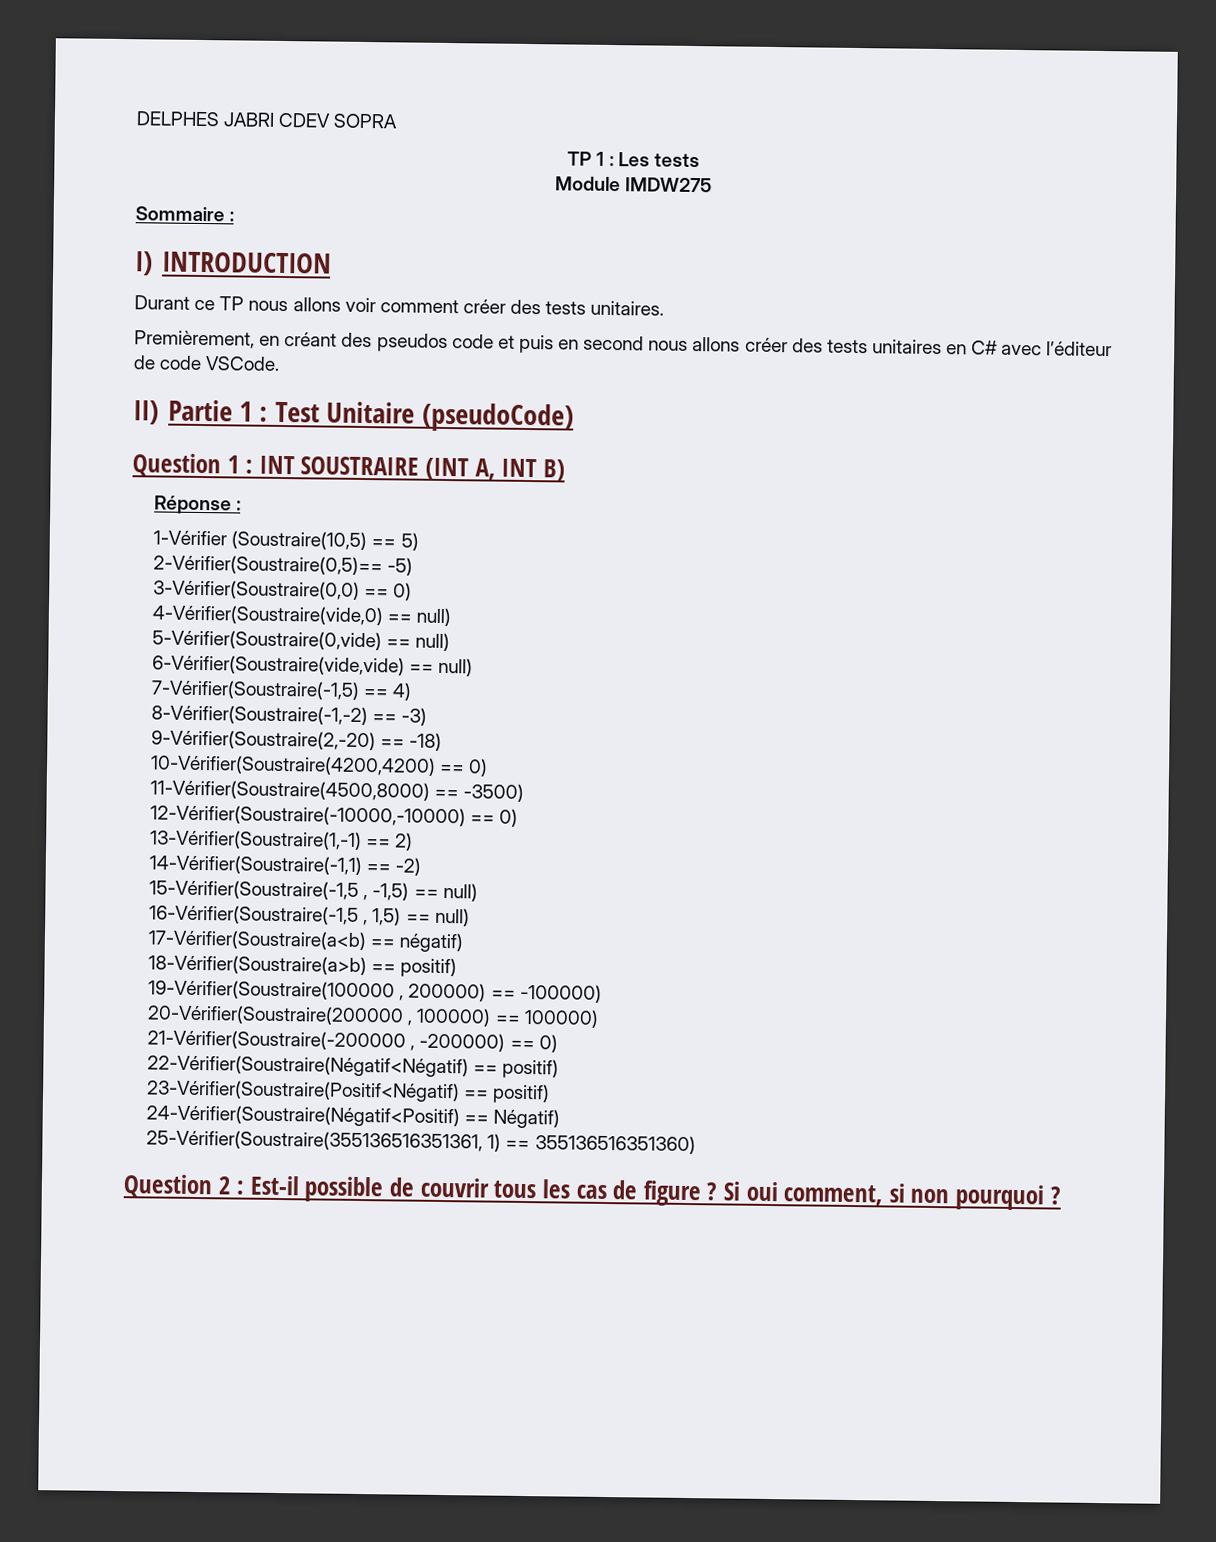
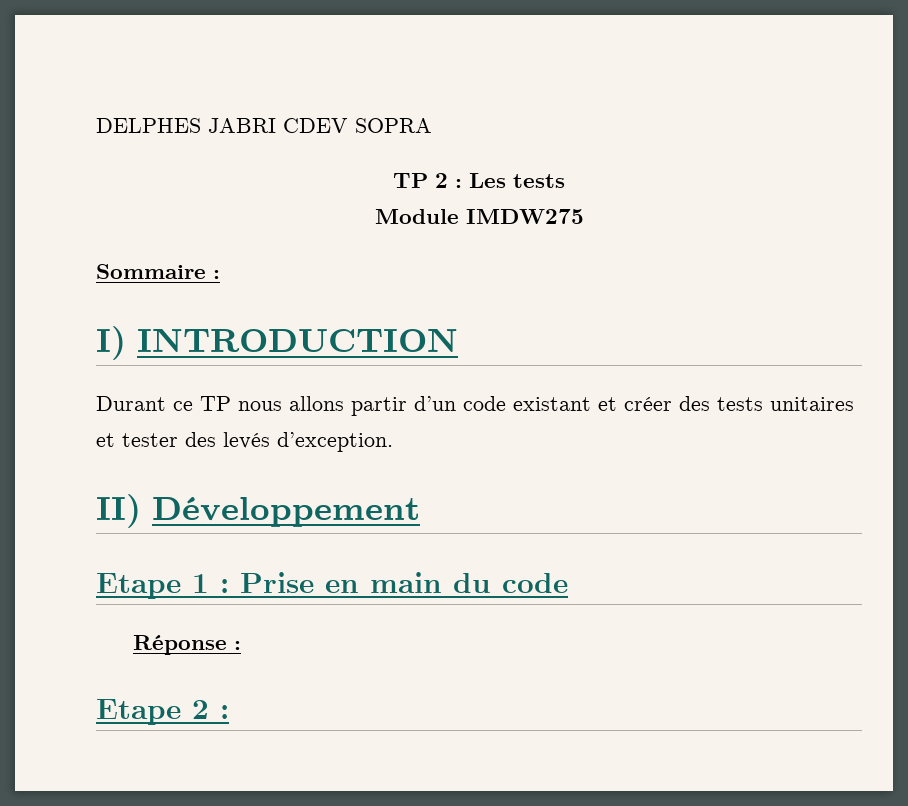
[596,151,605,166] 1 -> [435,173,448,188] 2
[344,297,665,316] [134,330,1113,357] [133,355,281,371] [133,399,574,433] [132,453,565,482] [154,495,242,515] [153,530,419,551] [153,554,414,576] [153,579,413,601] [152,604,452,627] [152,629,451,652] [152,654,474,677] [151,679,413,701] [151,704,428,726] [151,729,443,751] [150,754,489,777] [150,779,525,802] [150,804,519,827] [150,829,414,851] [149,854,422,876] [149,879,478,902] [149,904,470,927] [148,929,465,953] [148,954,458,978] [148,979,602,1003] [147,1004,599,1028] [147,1029,558,1053] [147,1054,560,1079] [146,1079,551,1104] [146,1104,561,1129] [146,1129,696,1155] [123,1174,1061,1211] voir comment créer des tests unitaires. // Premièrement, en créant des pseudos code et puis en second nous allons créer des tests unitaires en C# avec l’éditeur de code VSCode. // II) Partie 1 : Test Unitaire (pseudoCode) // Question 1 : INT SOUSTRAIRE (INT A, INT B) // Réponse : // 1-Vérifier (Soustraire(10,5) == 5) // 2-Vérifier(Soustraire(0,5)== -5) // 3-Vérifier(Soustraire(0,0) == 0) // 4-Vérifier(Soustraire(vide,0) == null) // 5-Vérifier(Soustraire(0,vide) == null) // 6-Vérifier(Soustraire(vide,vide) == null) // 7-Vérifier(Soustraire(-1,5) == 4) // 8-Vérifier(Soustraire(-1,-2) == -3) // 9-Vérifier(Soustraire(2,-20) == -18) // 10-Vérifier(Soustraire(4200,4200) == 0) // 11-Vérifier(Soustraire(4500,8000) == -3500) // 12-Vérifier(Soustraire(-10000,-10000) == 0) // 13-Vérifier(Soustraire(1,-1) == 2) // 14-Vérifier(Soustraire(-1,1) == -2) // 15-Vérifier(Soustraire(-1,5 , -1,5) == null) // 16-Vérifier(Soustraire(-1,5 , 1,5) == null) // 17-Vérifier(Soustraire(a<b) == négatif) // 18-Vérifier(Soustraire(a>b) == positif) // 19-Vérifier(Soustraire(100000 , 200000) == -100000) // 20-Vérifier(Soustraire(200000 , 100000) == 100000) // 21-Vérifier(Soustraire(-200000 , -200000) == 0) // 22-Vérifier(Soustraire(Négatif<Négatif) == positif) // 23-Vérifier(Soustraire(Positif<Négatif) == positif) // 24-Vérifier(Soustraire(Négatif<Positif) == Négatif) // 25-Vérifier(Soustraire(355136516351361, 1) == 355136516351360) // Question 2 : Est-il possible de couvrir tous les cas de figure ? Si oui comment, si non pourquoi ? -> [351,396,854,416] [96,432,393,452] [96,494,420,528] [96,572,568,599] [132,635,241,655] [96,699,229,725] partir d’un code existant et créer des tests unitaires et tester des levés d’exception. // II) Développement // Etape 1 : Prise en main du code // Réponse : // Etape 2 :

